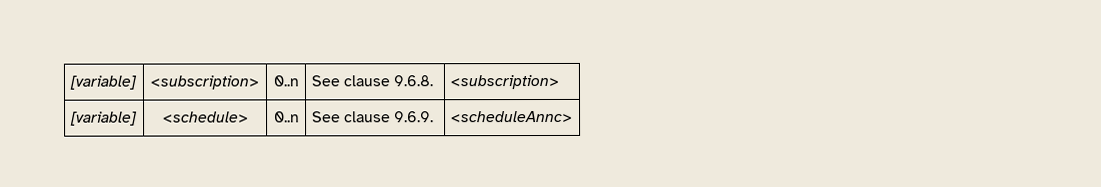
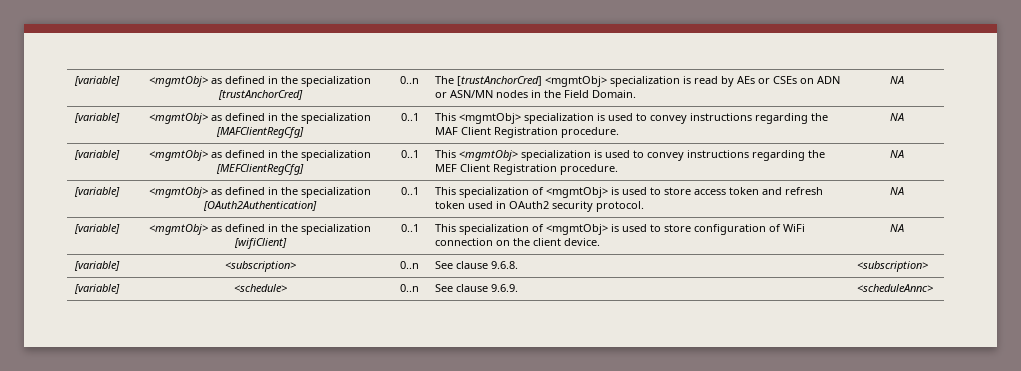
[68,75,137,90] [variable] -> [74,76,121,86] [149,76,371,87] [217,90,303,100] [400,76,419,84] [435,76,841,87] [435,90,637,98] [889,76,904,84] [74,113,121,123] [149,113,371,124] [216,127,304,138] [400,113,419,121] [435,113,829,124] [435,127,620,138] [889,113,904,121] [74,150,121,160] [149,150,371,161] [216,164,304,175] [400,150,419,158] [435,150,826,161] [435,164,619,175] [889,150,904,158] [74,187,121,197] [149,187,371,198] [203,201,317,211] [400,187,419,195] [435,187,824,198] [435,201,645,212] [889,187,904,195] [74,224,121,234] [149,224,371,235] [233,238,287,249] [400,224,419,232] [435,224,806,235] [435,238,601,246] [889,224,904,232] [74,261,121,271] [variable] | <mgmtObj> as defined in the specialization [trustAnchorCred] | 0..n | The [trustAnchorCred] <mgmtObj> specialization is read by AEs or CSEs on ADN or ASN/MN nodes in the Field Domain. | NA // [variable] | <mgmtObj> as defined in the specialization [MAFClientRegCfg] | 0..1 | This <mgmtObj> specialization is used to convey instructions regarding the MAF Client Registration procedure. | NA // [variable] | <mgmtObj> as defined in the specialization [MEFClientRegCfg] | 0..1 | This <mgmtObj> specialization is used to convey instructions regarding the MEF Client Registration procedure. | NA // [variable] | <mgmtObj> as defined in the specialization [OAuth2Authentication] | 0..1 | This specialization of <mgmtObj> is used to store access token and refresh token used in OAuth2 security protocol. | NA // [variable] | <mgmtObj> as defined in the specialization [wifiClient] | 0..1 | This specialization of <mgmtObj> is used to store configuration of WiFi connection on the client device. | NA // [variable]

